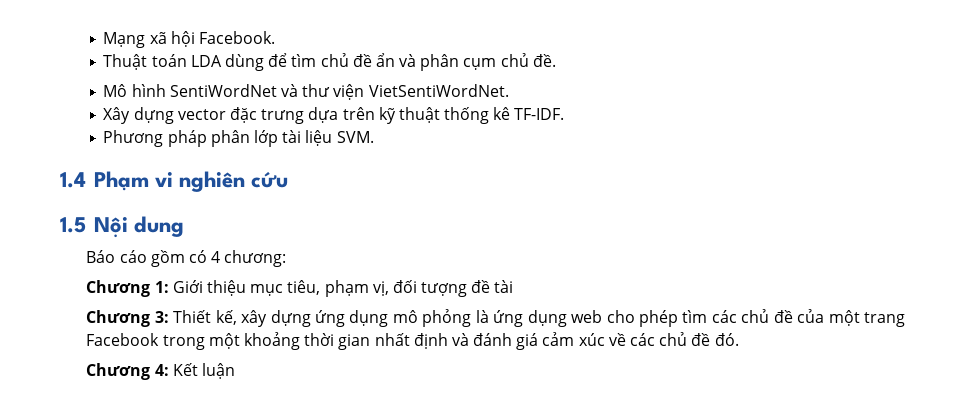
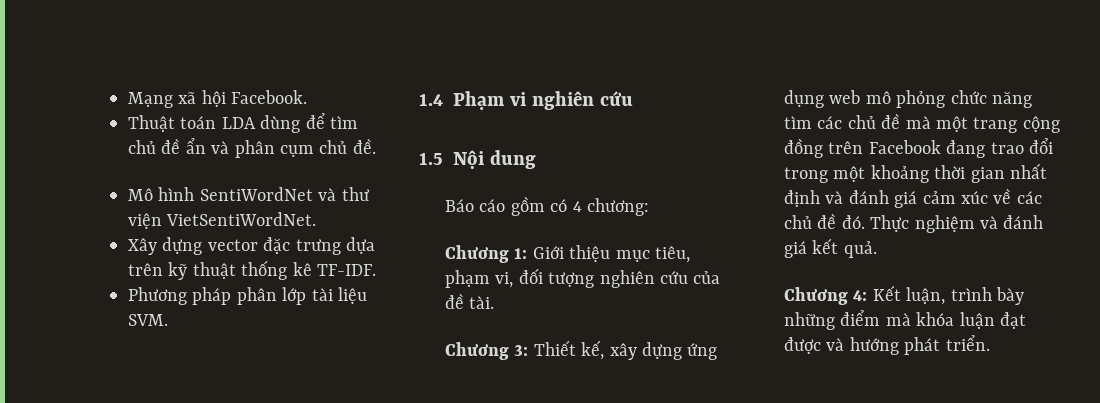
[372,281,389,296] vị, -> [495,272,514,288] vi,
[471,280,514,293] đề tài -> [599,270,721,288] [445,293,495,309] nghiên cứu của đề tài.
(389, 318) none -> [829,90,861,104] web
[475,310,678,327] là ứng dụng web cho phép -> [950,90,1033,108] chức năng
[797,309,825,323] của -> [905,116,931,129] mà
[86,333,160,346] Facebook -> [1022,116,1060,133] [784,138,1054,158] cộng đồng trên Facebook đang trao đổi
[86,363,235,380] // Chương 4: Kết luận -> [870,215,1044,233] [784,238,877,258] [784,285,1025,305] [784,310,1027,330] [784,335,990,355] Thực nghiệm và đánh giá kết quả. // Chương 4: Kết luận, trình bày những điểm mà khóa luận đạt được và hướng phát triển.

